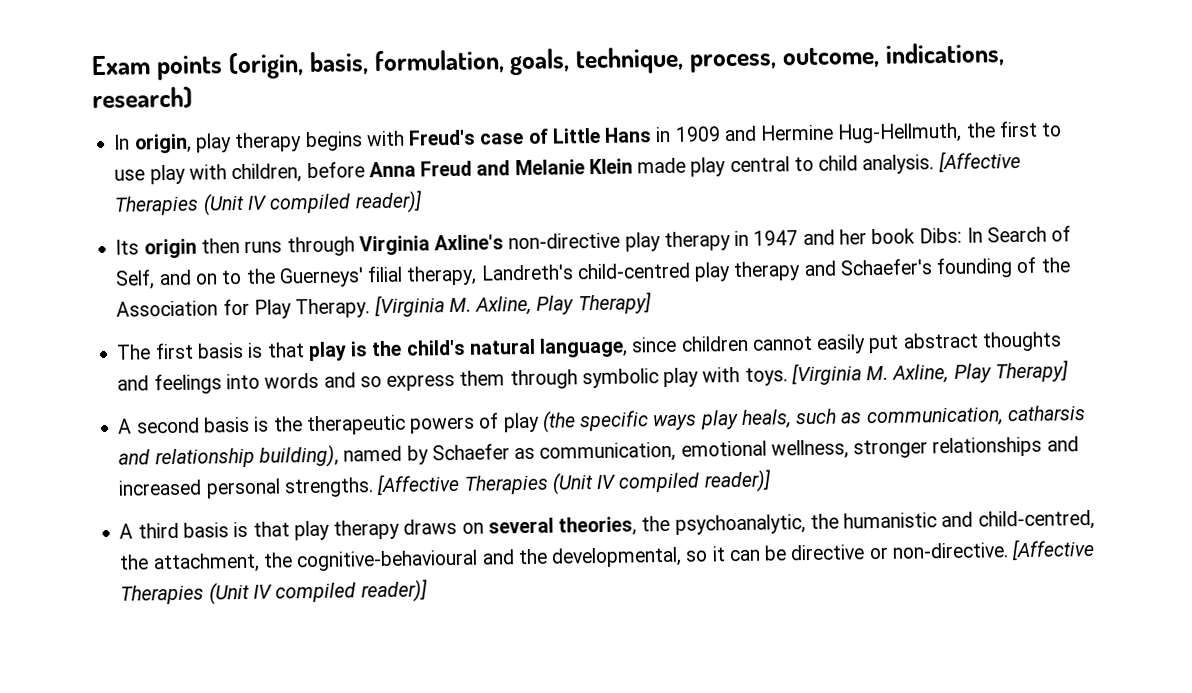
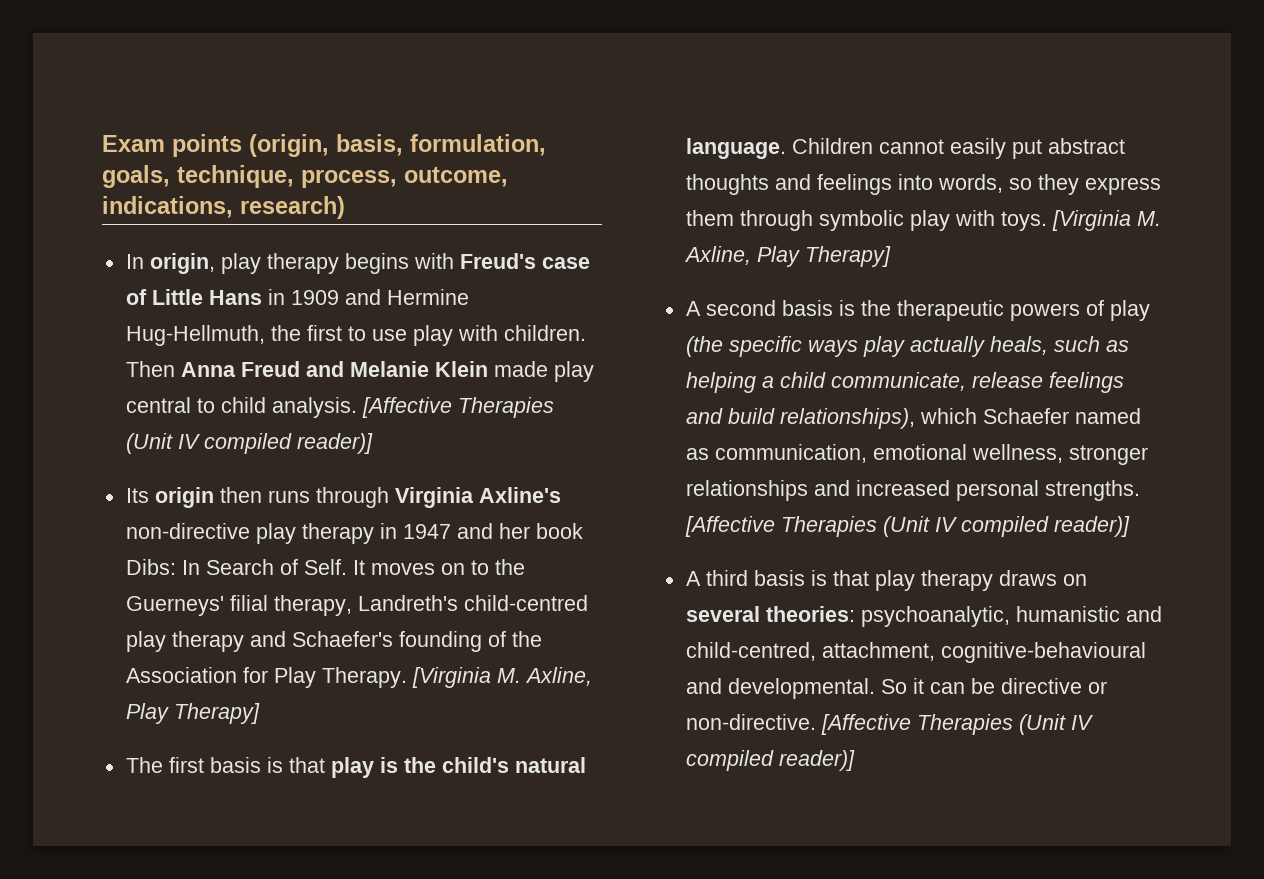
[231,161,365,184] children, before -> [503,325,586,341] [125,361,175,377] children. Then
[115,269,192,290] Self, and -> [303,559,435,575] Self. It moves
[539,335,749,358] language, since children -> [685,138,873,159] language. Children
[264,372,382,389] words and so -> [937,174,1079,195] words, so they
(739, 420) none -> [909,336,985,357] actually
[865,405,1086,428] [118,443,510,469] communication, catharsis and relationship building), named by Schaefer -> [685,372,1124,393] [685,408,1141,429] helping a child communicate, release feelings and build relationships), which Schaefer named
[558,509,1095,537] [119,546,709,574] theories, the psychoanalytic, the humanistic and child-centred, the attachment, the cognitive-behavioural and the developmental, so -> [765,606,1162,627] [685,642,1146,663] [685,678,907,699] theories: psychoanalytic, humanistic and child-centred, attachment, cognitive-behavioural and developmental. So

